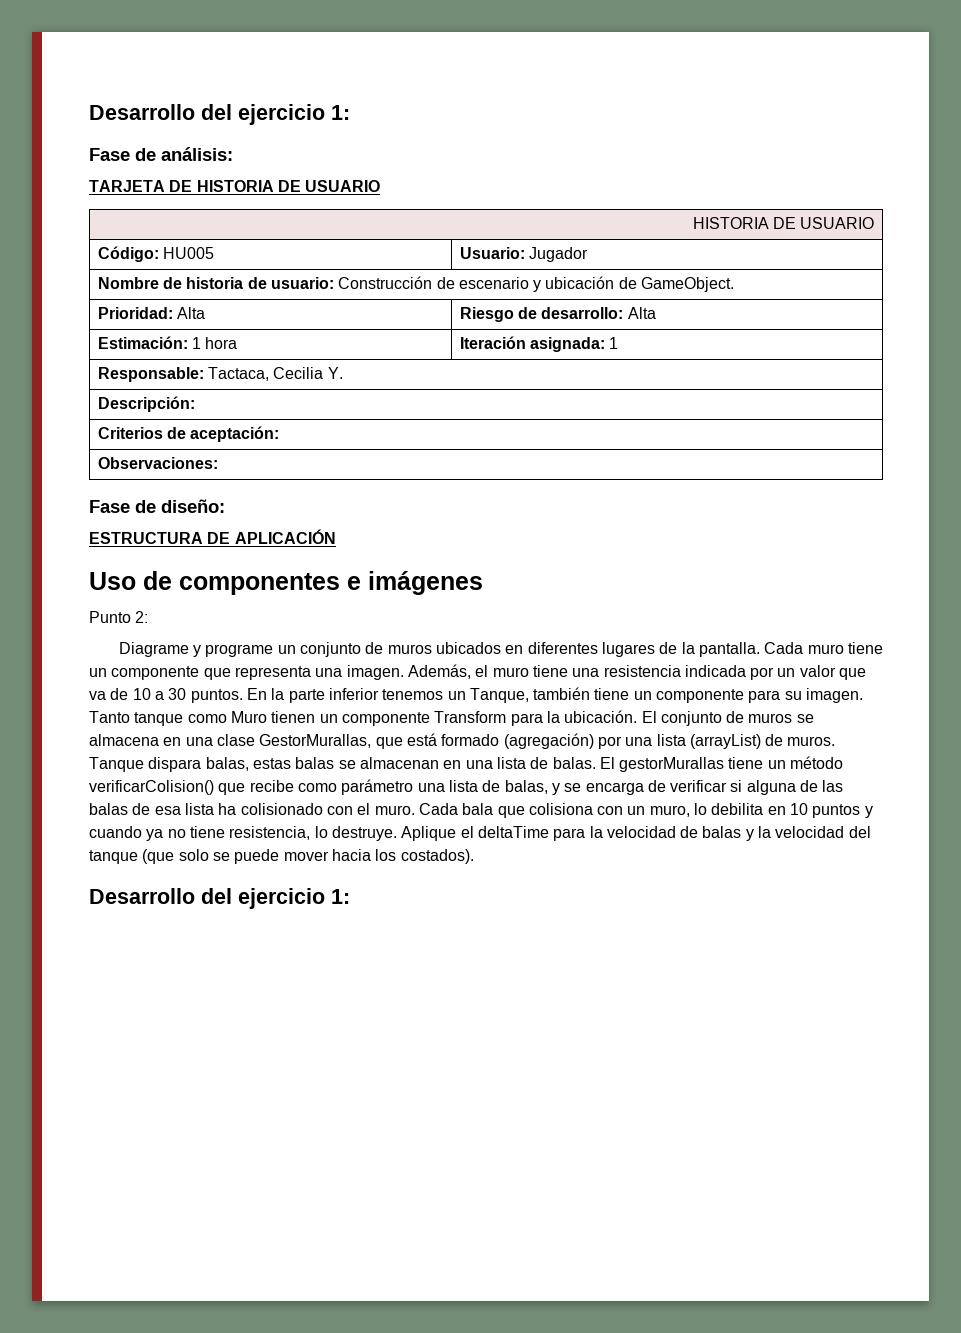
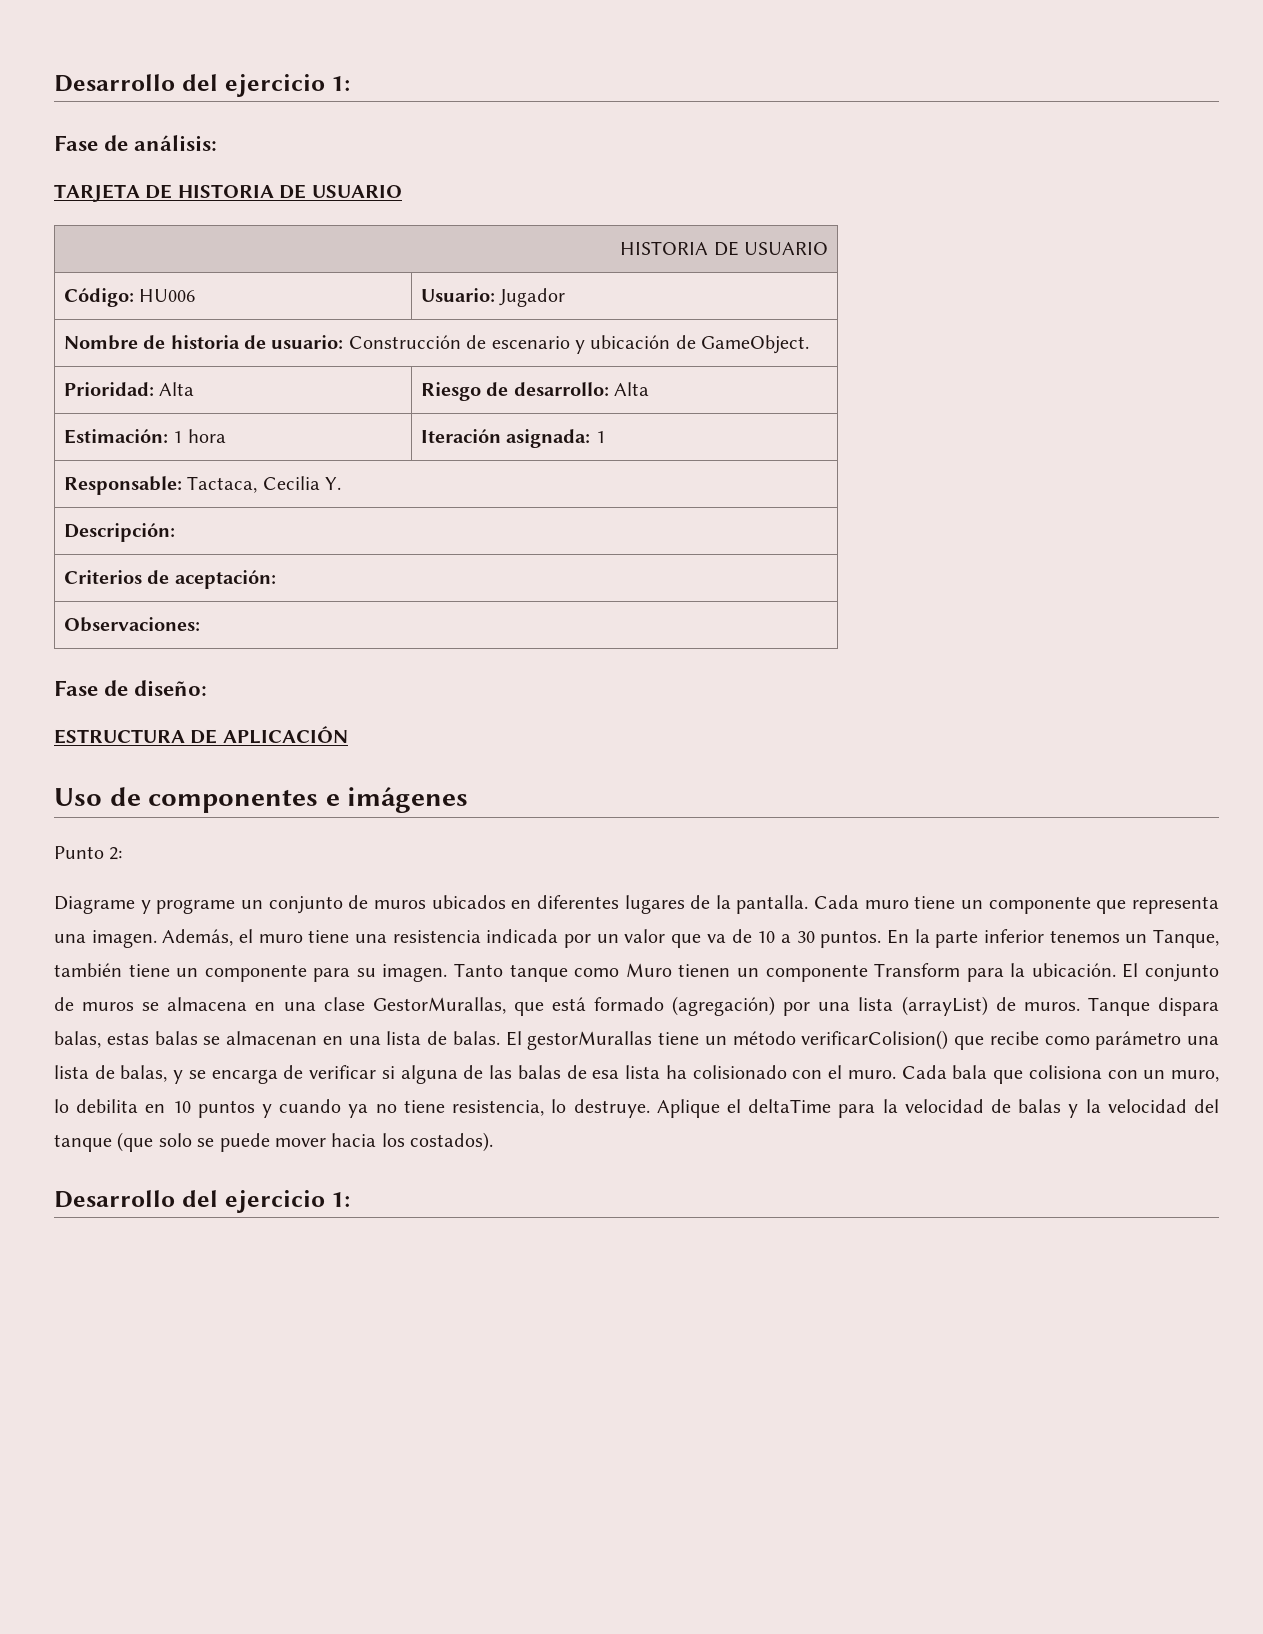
[162,247,214,259] HU005 -> [139,289,196,302] HU006

